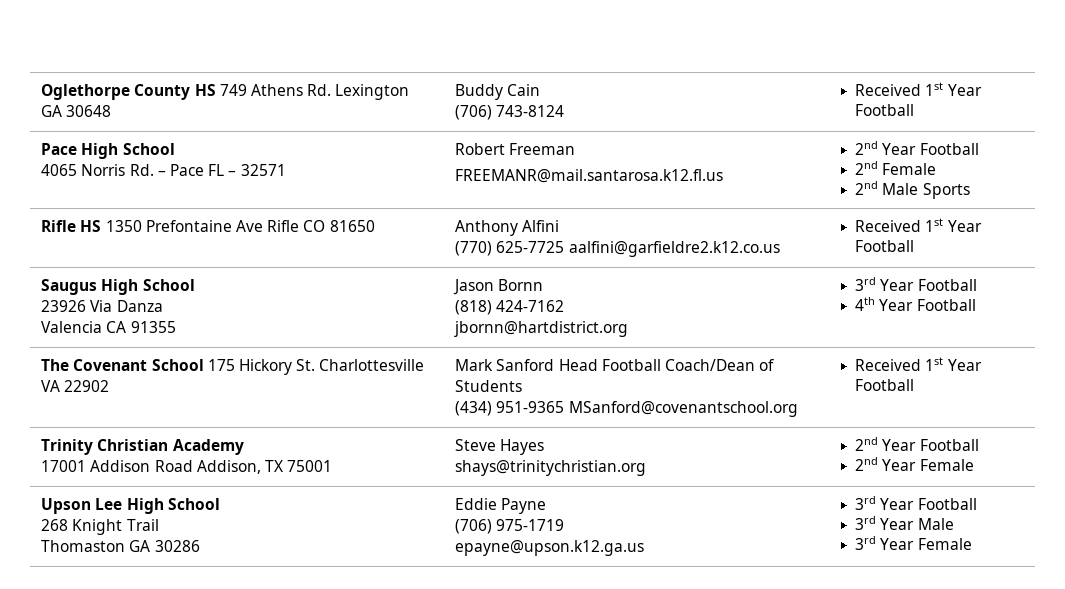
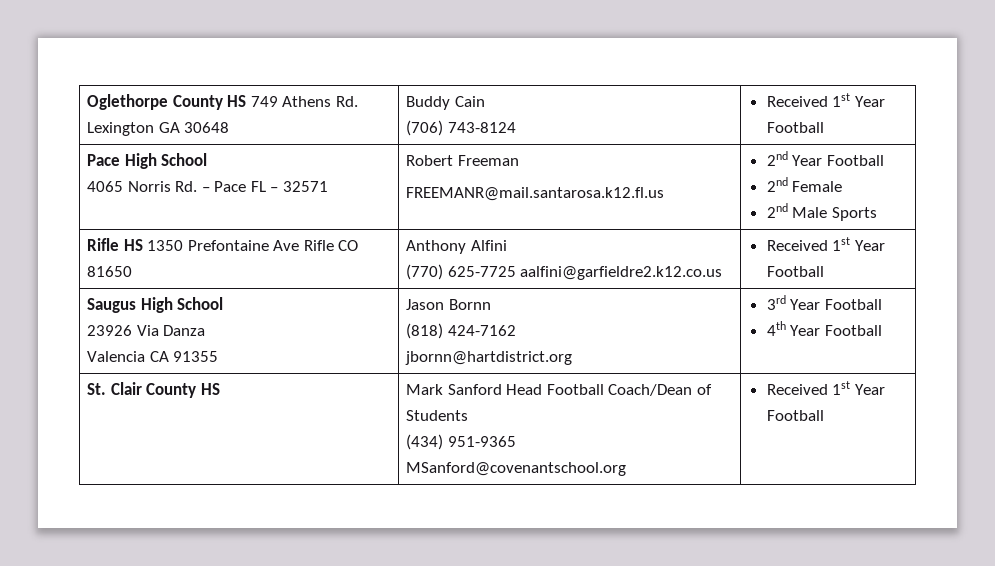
[41,359,425,375] [41,380,110,392] The Covenant School 175 Hickory St. Charlottesville VA 22902 -> [86,382,220,398] St. Clair County HS
[41,439,244,455] [41,460,333,474] [455,439,545,455] [455,460,647,476] [855,437,979,451] [855,457,974,471] [41,498,220,514] [41,519,159,535] [41,540,200,552] [455,498,547,514] [455,519,565,534] [455,540,645,556] [855,496,977,510] [855,516,954,530] [855,536,972,550] // Trinity Christian Academy // 17001 Addison Road Addison, TX 75001 | Steve Hayes // shays@trinitychristian.org | 2nd Year Football // 2nd Year Female // Upson Lee High School // 268 Knight Trail // Thomaston GA 30286 | Eddie Payne // (706) 975-1719 // epayne@upson.k12.ga.us | 3rd Year Football // 3rd Year Male // 3rd Year Female -> (824, 415) none

